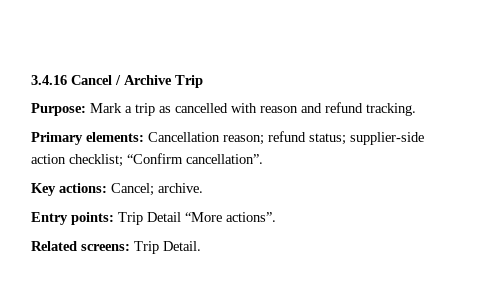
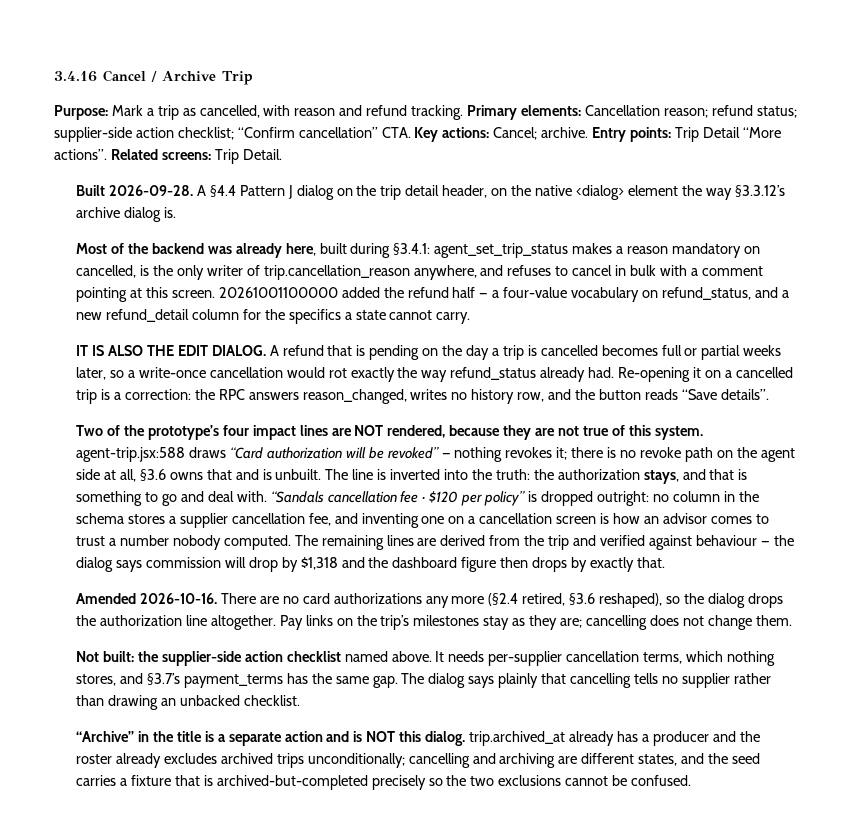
[175,103,228,113] cancelled -> [199,105,260,118] cancelled,
(416, 109) // -> (464, 112) none
[186,154,263,164] cancellation”. // -> [298,127,411,138] cancellation” CTA.
(203, 188) // -> (589, 132) none
(276, 217) // -> (107, 154) none
(201, 246) none -> [76,185,785,200] [76,207,176,222] [76,243,760,258] [76,265,763,280] [76,287,789,302] [76,309,471,324] [76,345,782,360] [76,367,793,382] [76,389,769,404] [76,425,703,440] [76,447,795,462] [76,469,748,484] [76,491,759,506] [76,513,769,528] [76,535,794,550] [76,557,665,572] [76,593,783,608] [76,615,792,630] [76,651,775,666] [76,673,771,688] [76,695,300,710] [76,731,760,746] [76,753,760,768] [76,775,692,790] // Built 2026-09-28. A §4.4 Pattern J dialog on the trip detail header, on the native <dialog> element the way §3.3.12’s archive dialog is. // Most of the backend was already here, built during §3.4.1: agent_set_trip_status makes a reason mandatory on cancelled, is the only writer of trip.cancellation_reason anywhere, and refuses to cancel in bulk with a comment pointing at this screen. 20261001100000 added the refund half — a four-value vocabulary on refund_status, and a new refund_detail column for the specifics a state cannot carry. // IT IS ALSO THE EDIT DIALOG. A refund that is pending on the day a trip is cancelled becomes full or partial weeks later, so a write-once cancellation would rot exactly the way refund_status already had. Re-opening it on a cancelled trip is a correction: the RPC answers reason_changed, writes no history row, and the button reads “Save details”. // Two of the prototype’s four impact lines are NOT rendered, because they are not true of this system. agent-trip.jsx:588 draws “Card authorization will be revoked” — nothing revokes it; there is no revoke path on the agent side at all, §3.6 owns that and is unbuilt. The line is inverted into the truth: the authorization stays, and that is something to go and deal with. “Sandals cancellation fee · $120 per policy” is dropped outright: no column in the schema stores a supplier cancellation fee, and inventing one on a cancellation screen is how an advisor comes to trust a number nobody computed. The remaining lines are derived from the trip and verified against behaviour — the dialog says commission will drop by $1,318 and the dashboard figure then drops by exactly that. // Amended 2026-10-16. There are no card authorizations any more (§2.4 retired, §3.6 reshaped), so the dialog drops the authorization line altogether. Pay links on the trip’s milestones stay as they are; cancelling does not change them. // Not built: the supplier-side action checklist named above. It needs per-supplier cancellation terms, which nothing stores, and §3.7’s payment_terms has the same gap. The dialog says plainly that cancelling tells no supplier rather than drawing an unbacked checklist. // “Archive” in the title is a separate action and is NOT this dialog. trip.archived_at already has a producer and the roster already excludes archived trips unconditionally; cancelling and archiving are different states, and the seed carries a fixture that is archived-but-completed precisely so the two exclusions cannot be confused.

